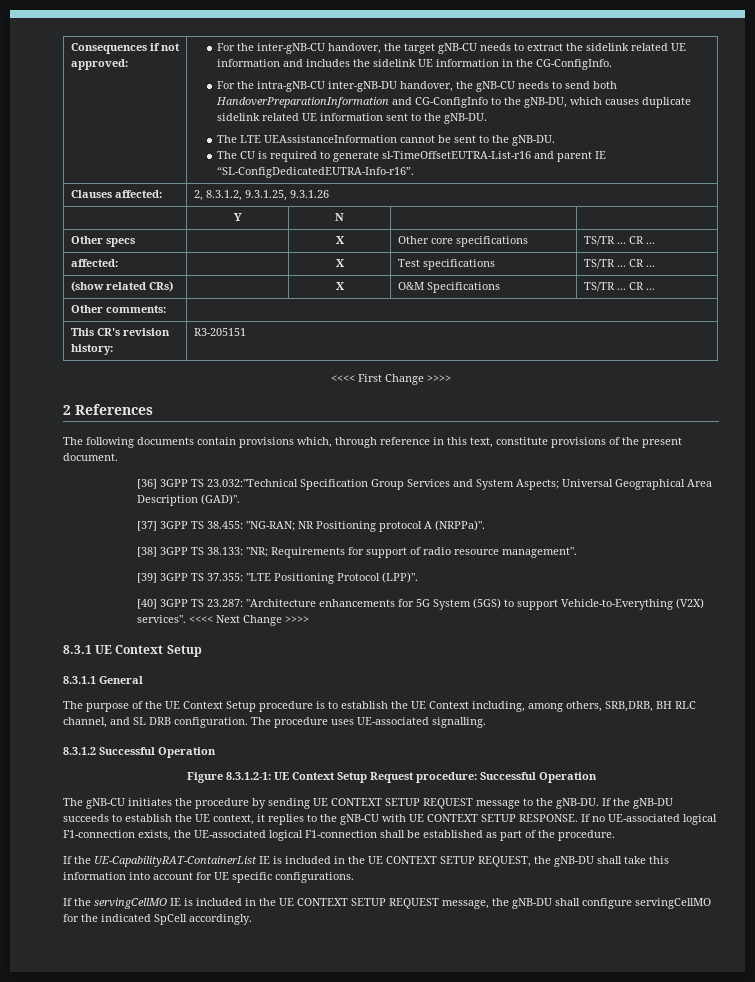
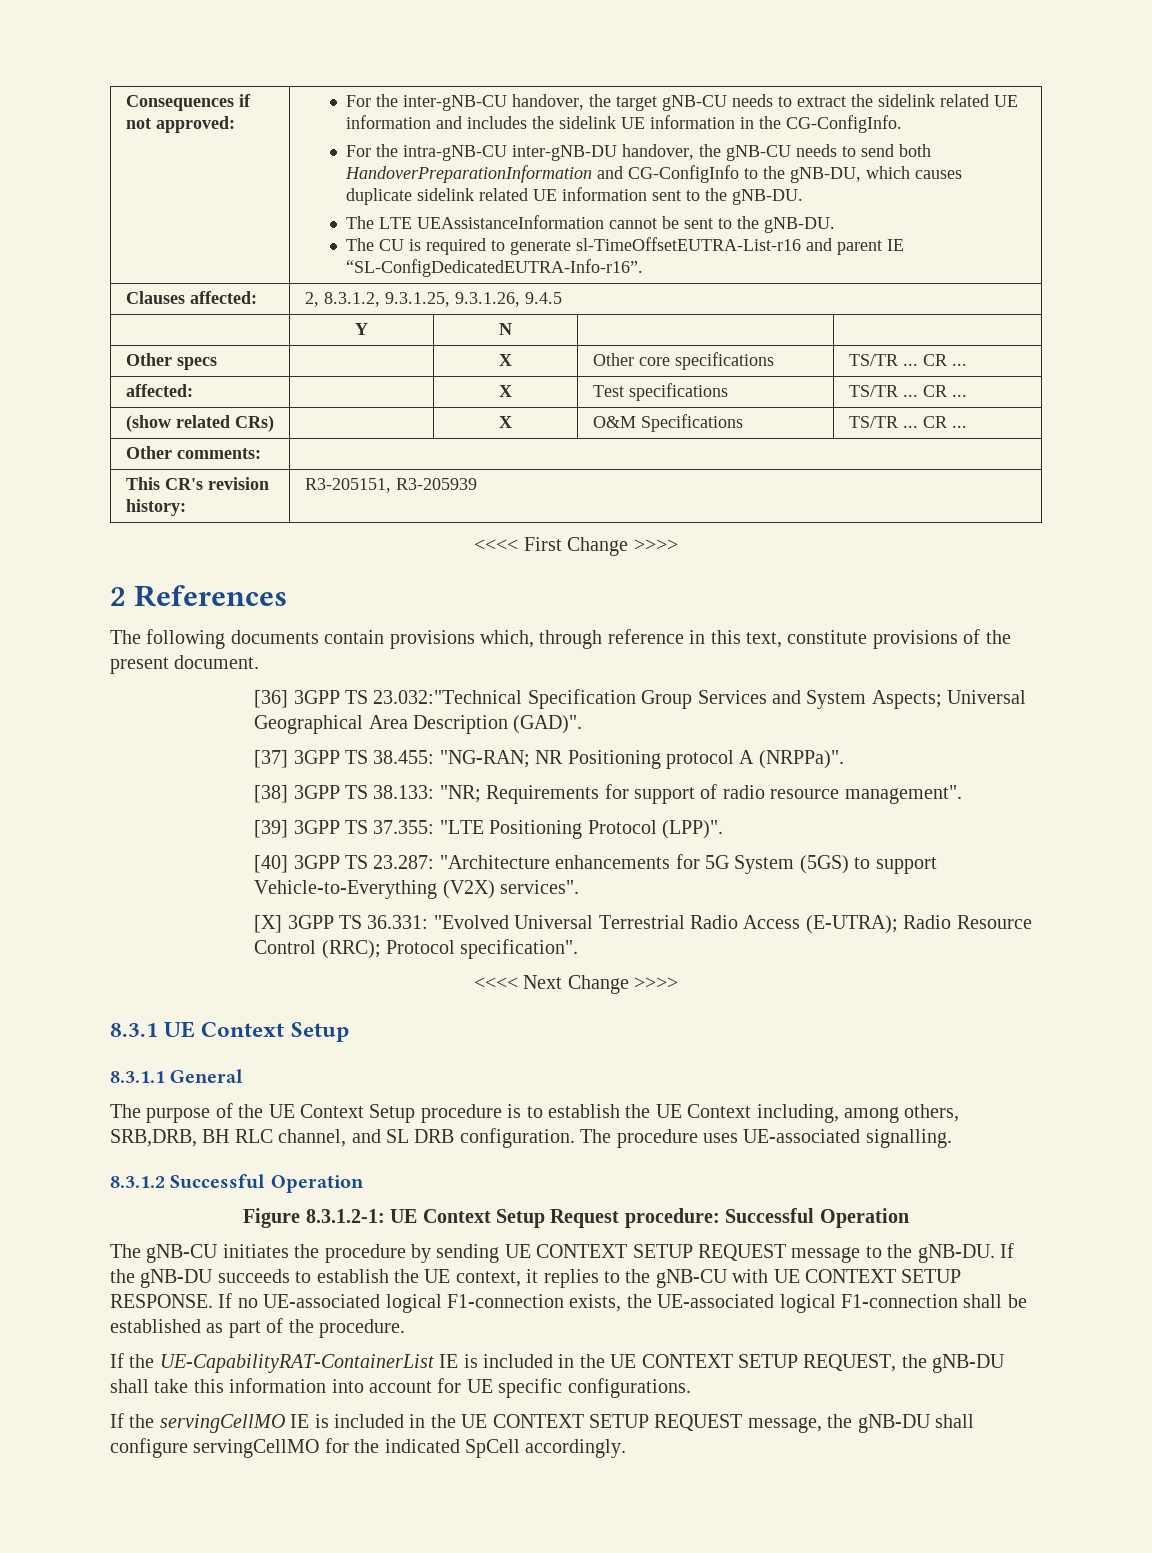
[289,190,329,198] 9.3.1.26 -> [454,292,562,307] 9.3.1.26, 9.4.5
[193,328,246,336] R3-205151 -> [304,478,477,493] R3-205151, R3-205939
(187, 619) none -> [254,915,1032,934] [254,939,579,959] // [X] 3GPP TS 36.331: "Evolved Universal Terrestrial Radio Access (E-UTRA); Radio Resource Control (RRC); Protocol specification". //

